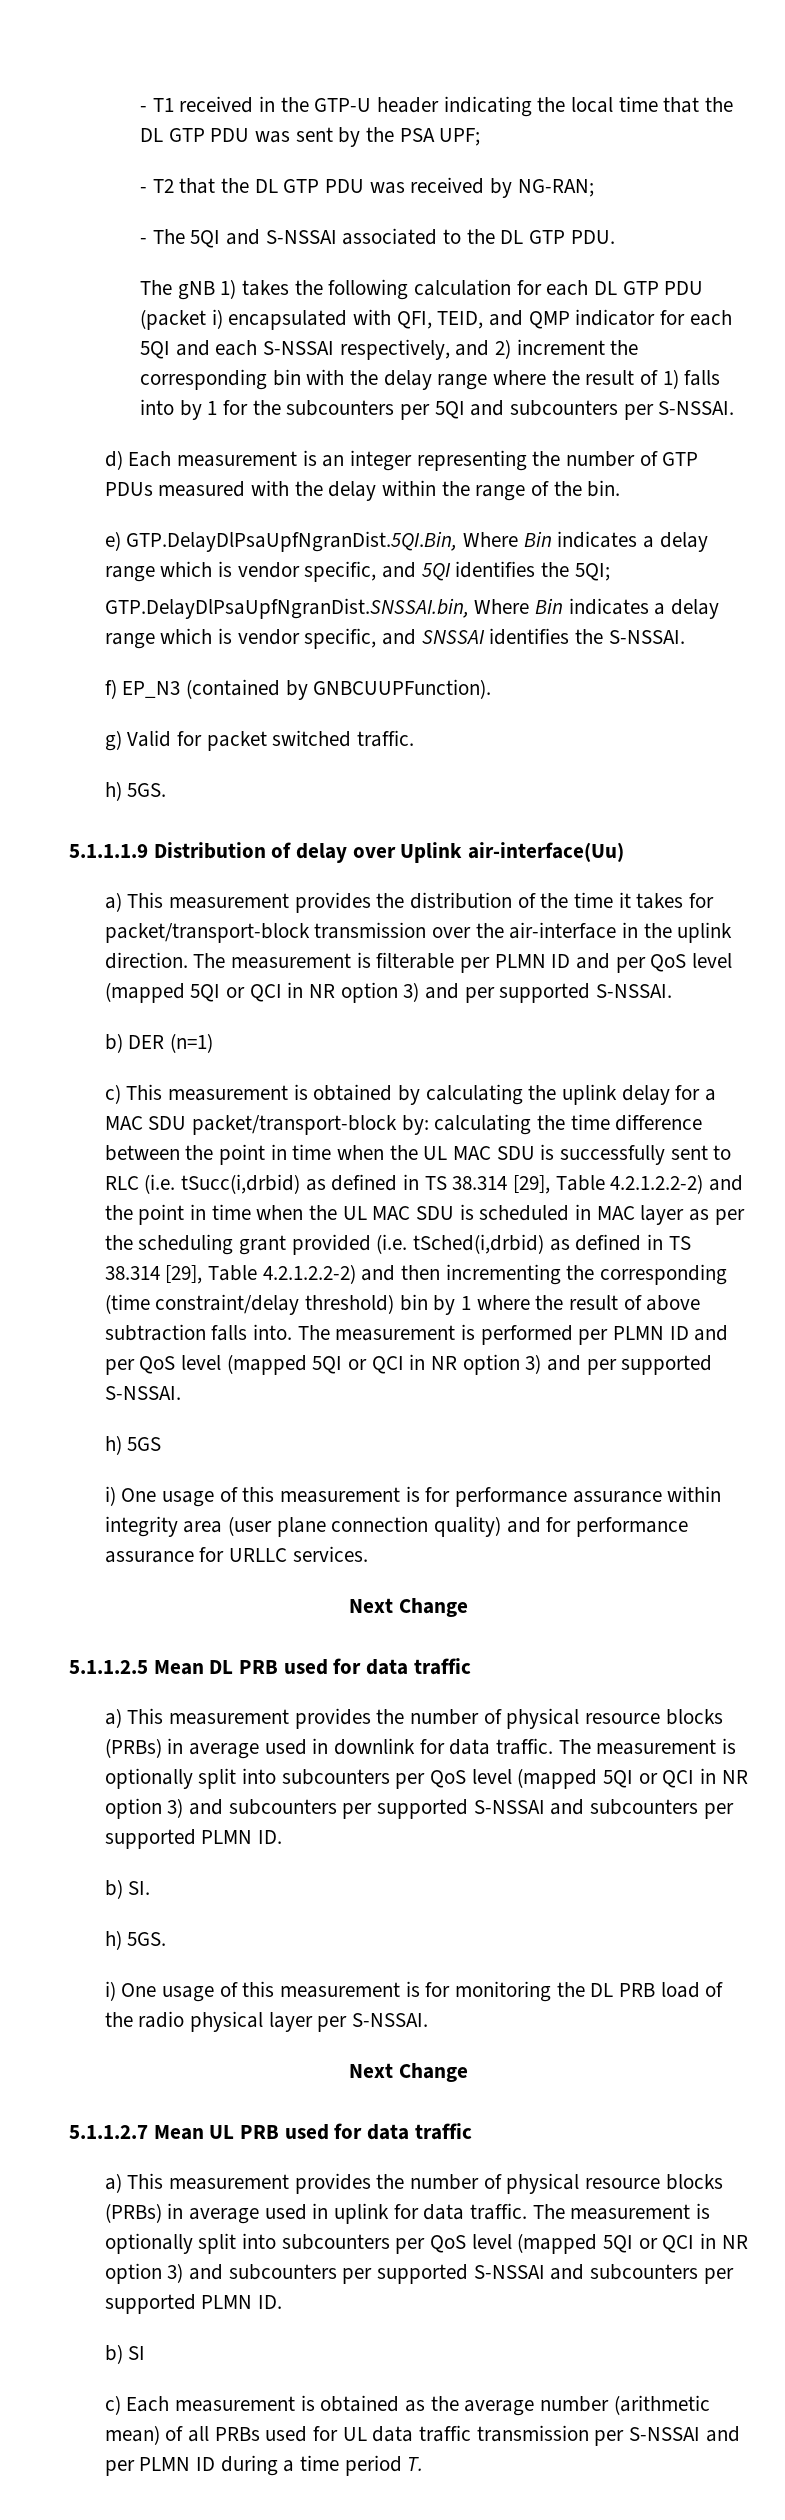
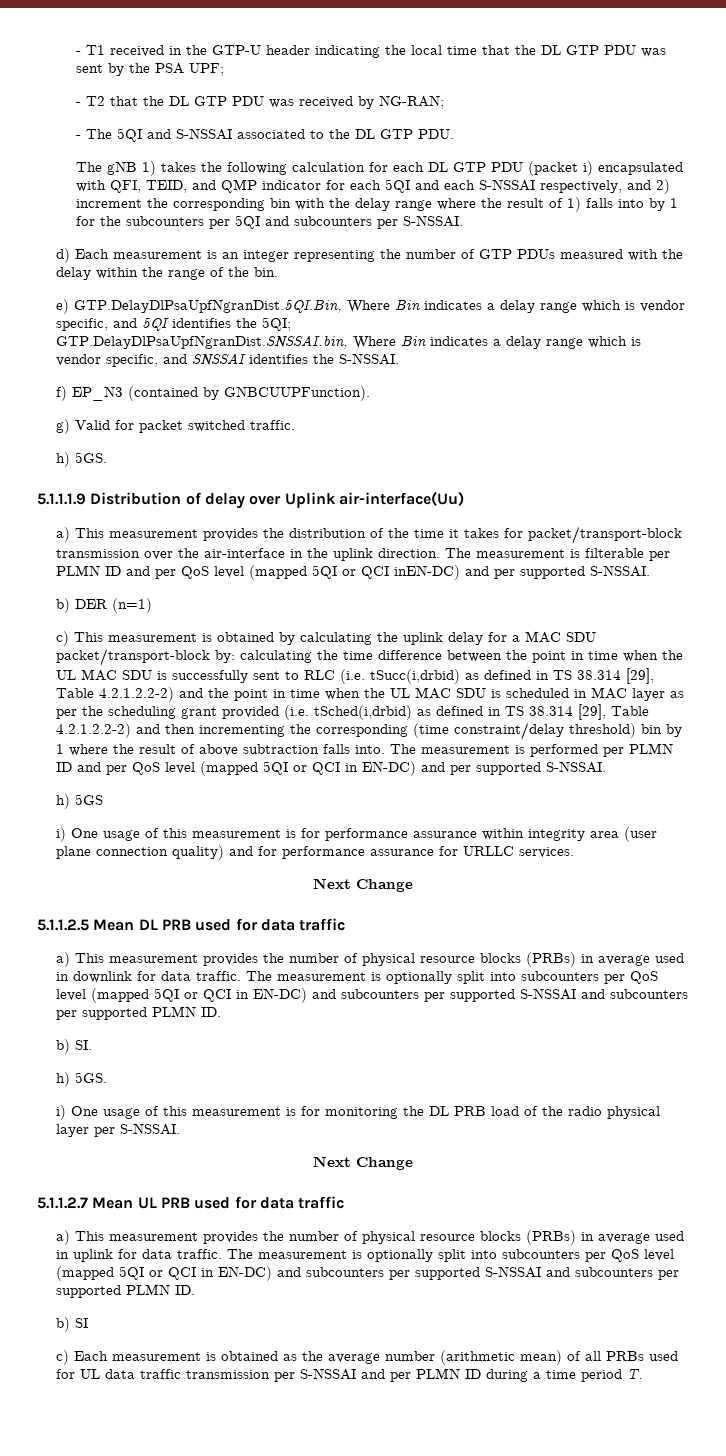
[287,982,420,1003] in NR option 3) -> [394,565,461,580] inEN-DC)
[430,1354,542,1375] NR option 3) -> [362,761,417,776] EN-DC)
[721,1770,748,1784] [104,1798,184,1819] NR option 3) -> [253,988,308,1003] EN-DC)
[721,2235,748,2249] [104,2263,184,2284] NR option 3) -> [218,1266,273,1281] EN-DC)

